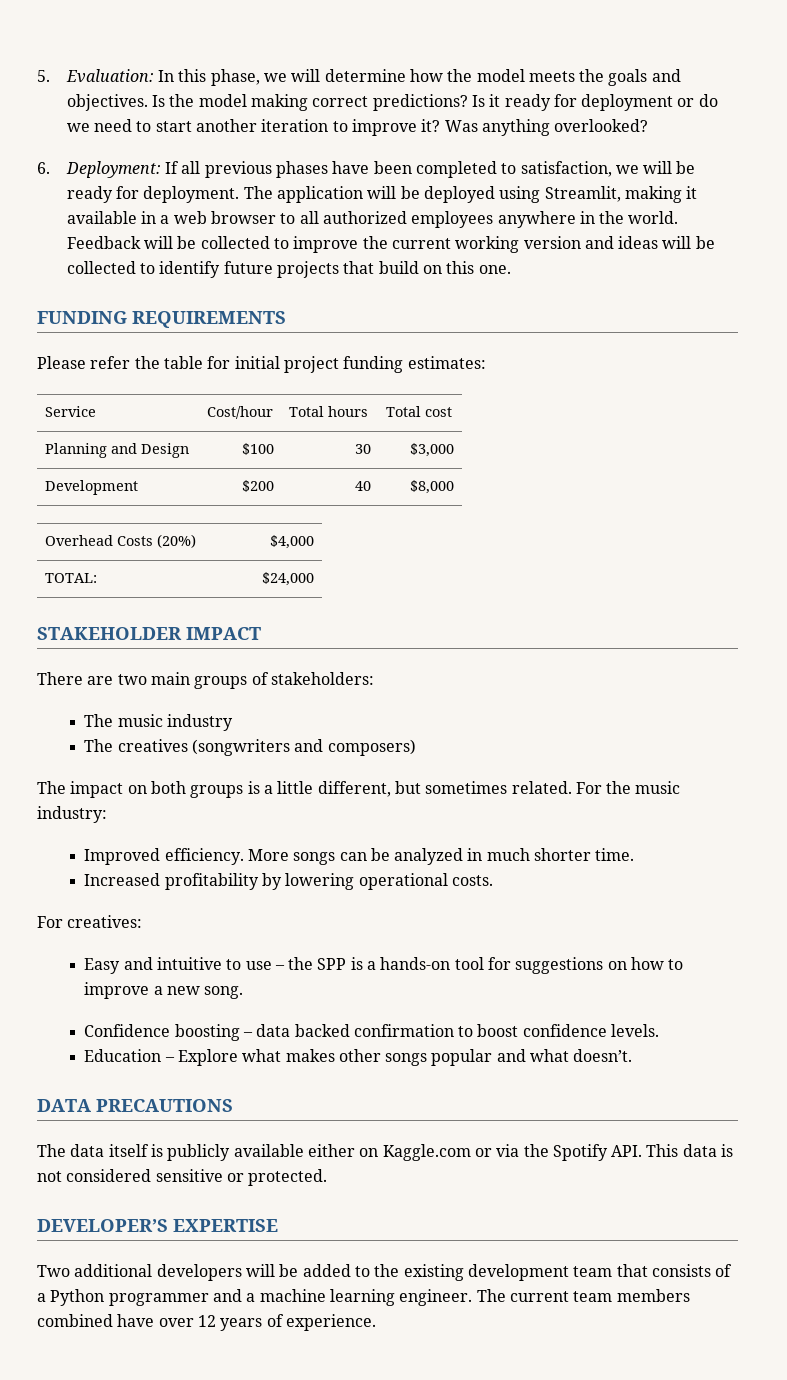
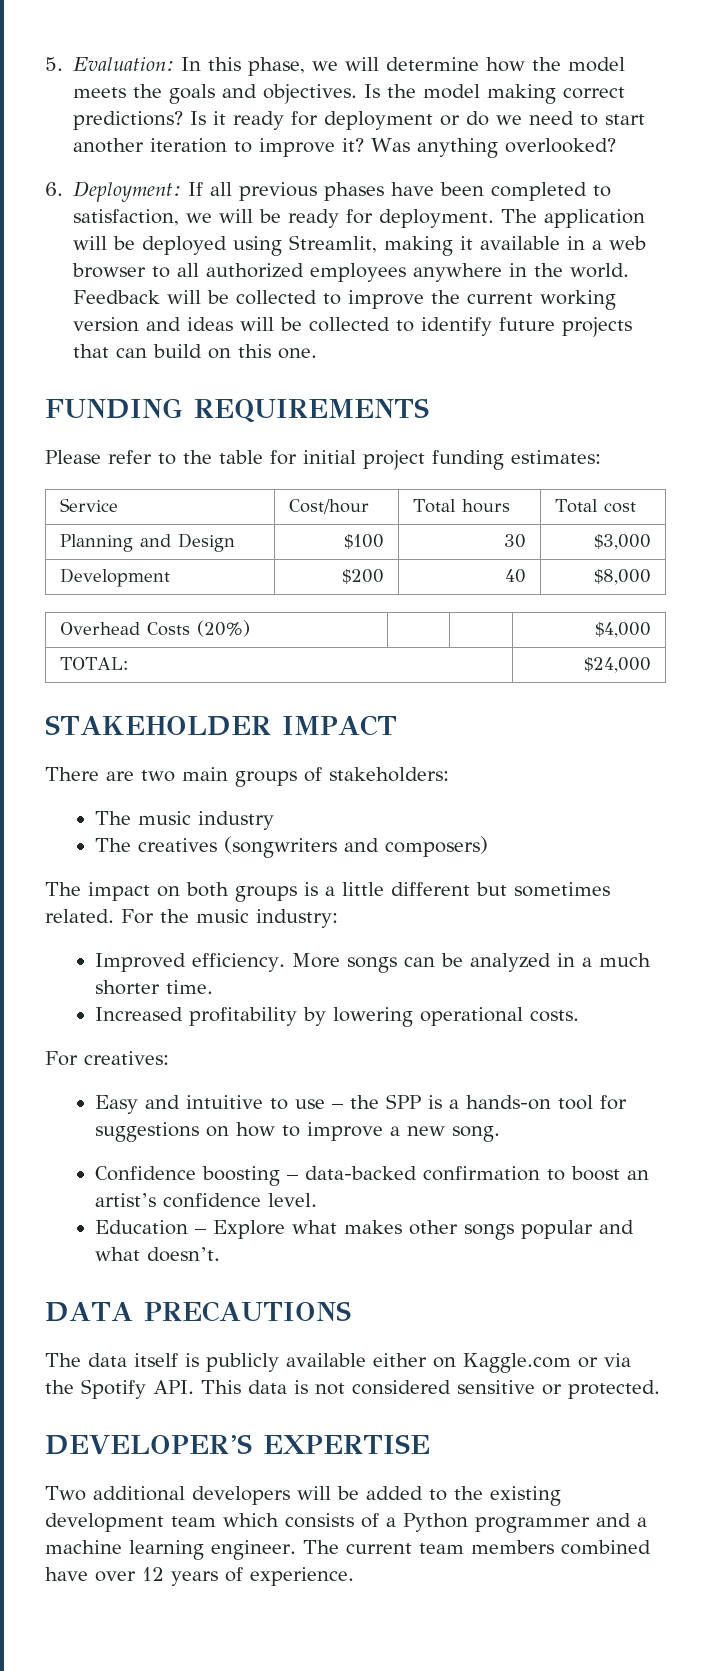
(375, 267) none -> [116,348,148,358] can
(131, 362) none -> [158,453,176,465] to
[317,781,391,797] different, -> [391,882,470,896] different
(483, 854) none -> [582,957,593,967] a
[256,1024,350,1037] data backed -> [305,1166,418,1180] data-backed
[522,1024,660,1037] confidence levels. -> [627,1170,650,1180] [95,1193,318,1208] an artist’s confidence level.
[616,1264,648,1277] that -> [223,1513,279,1527] which

